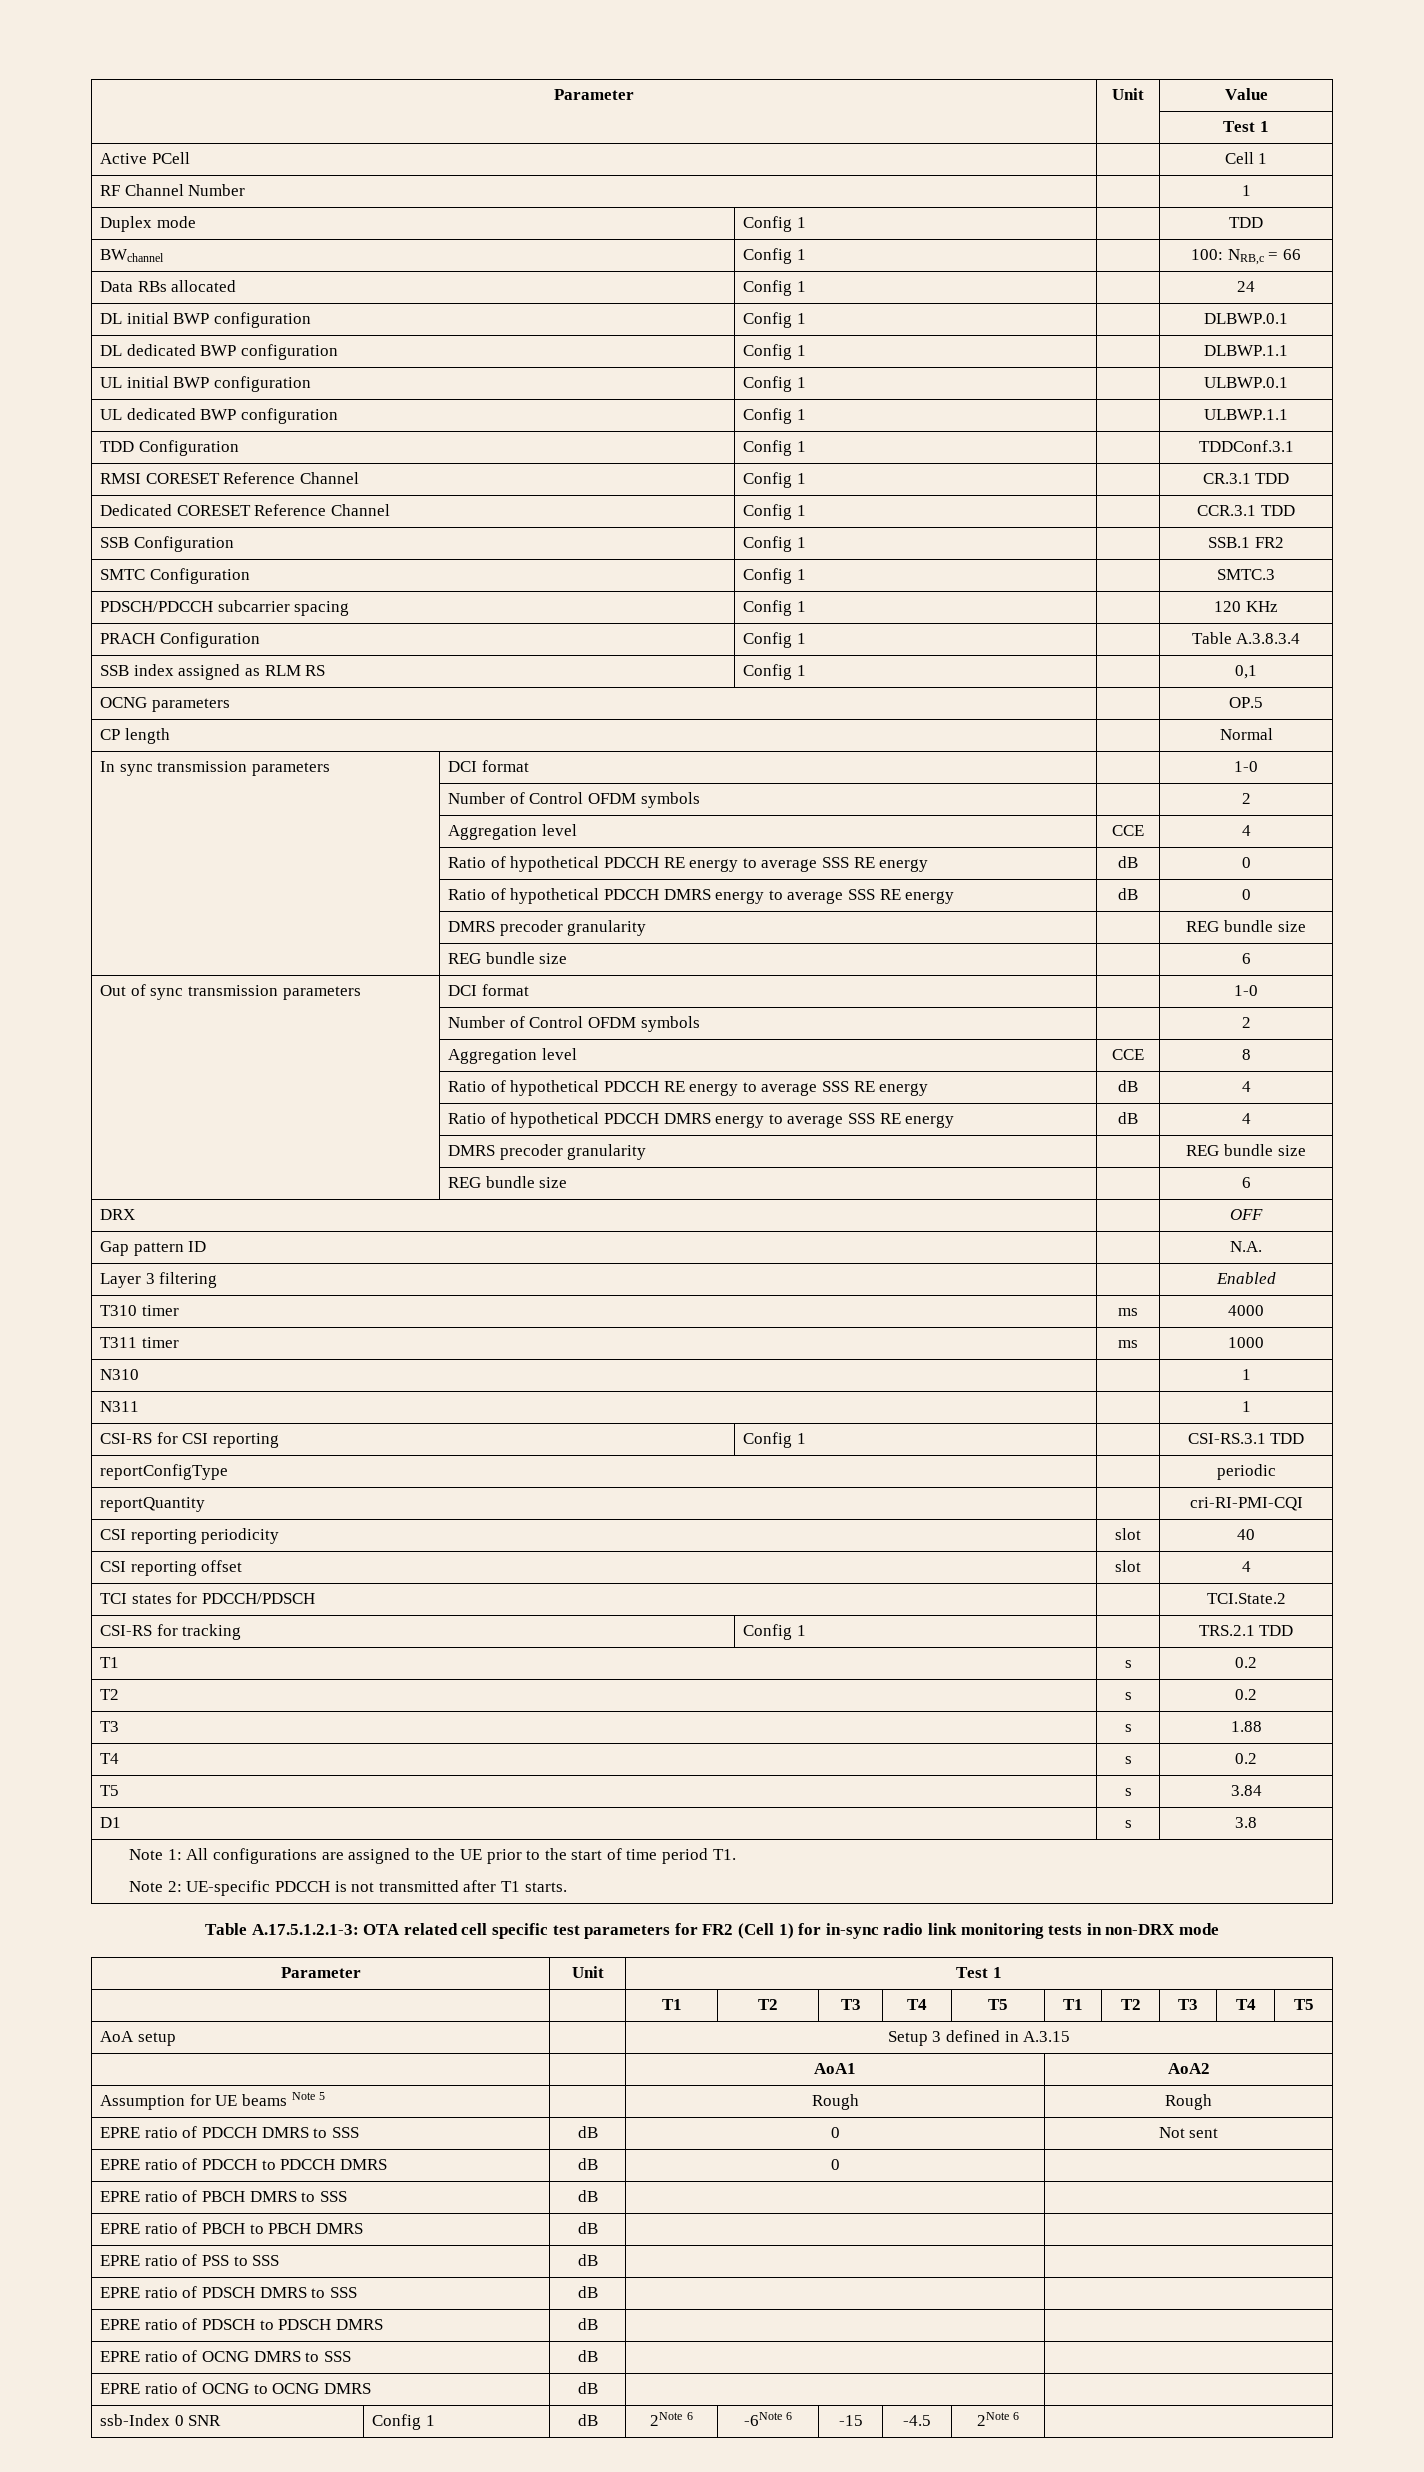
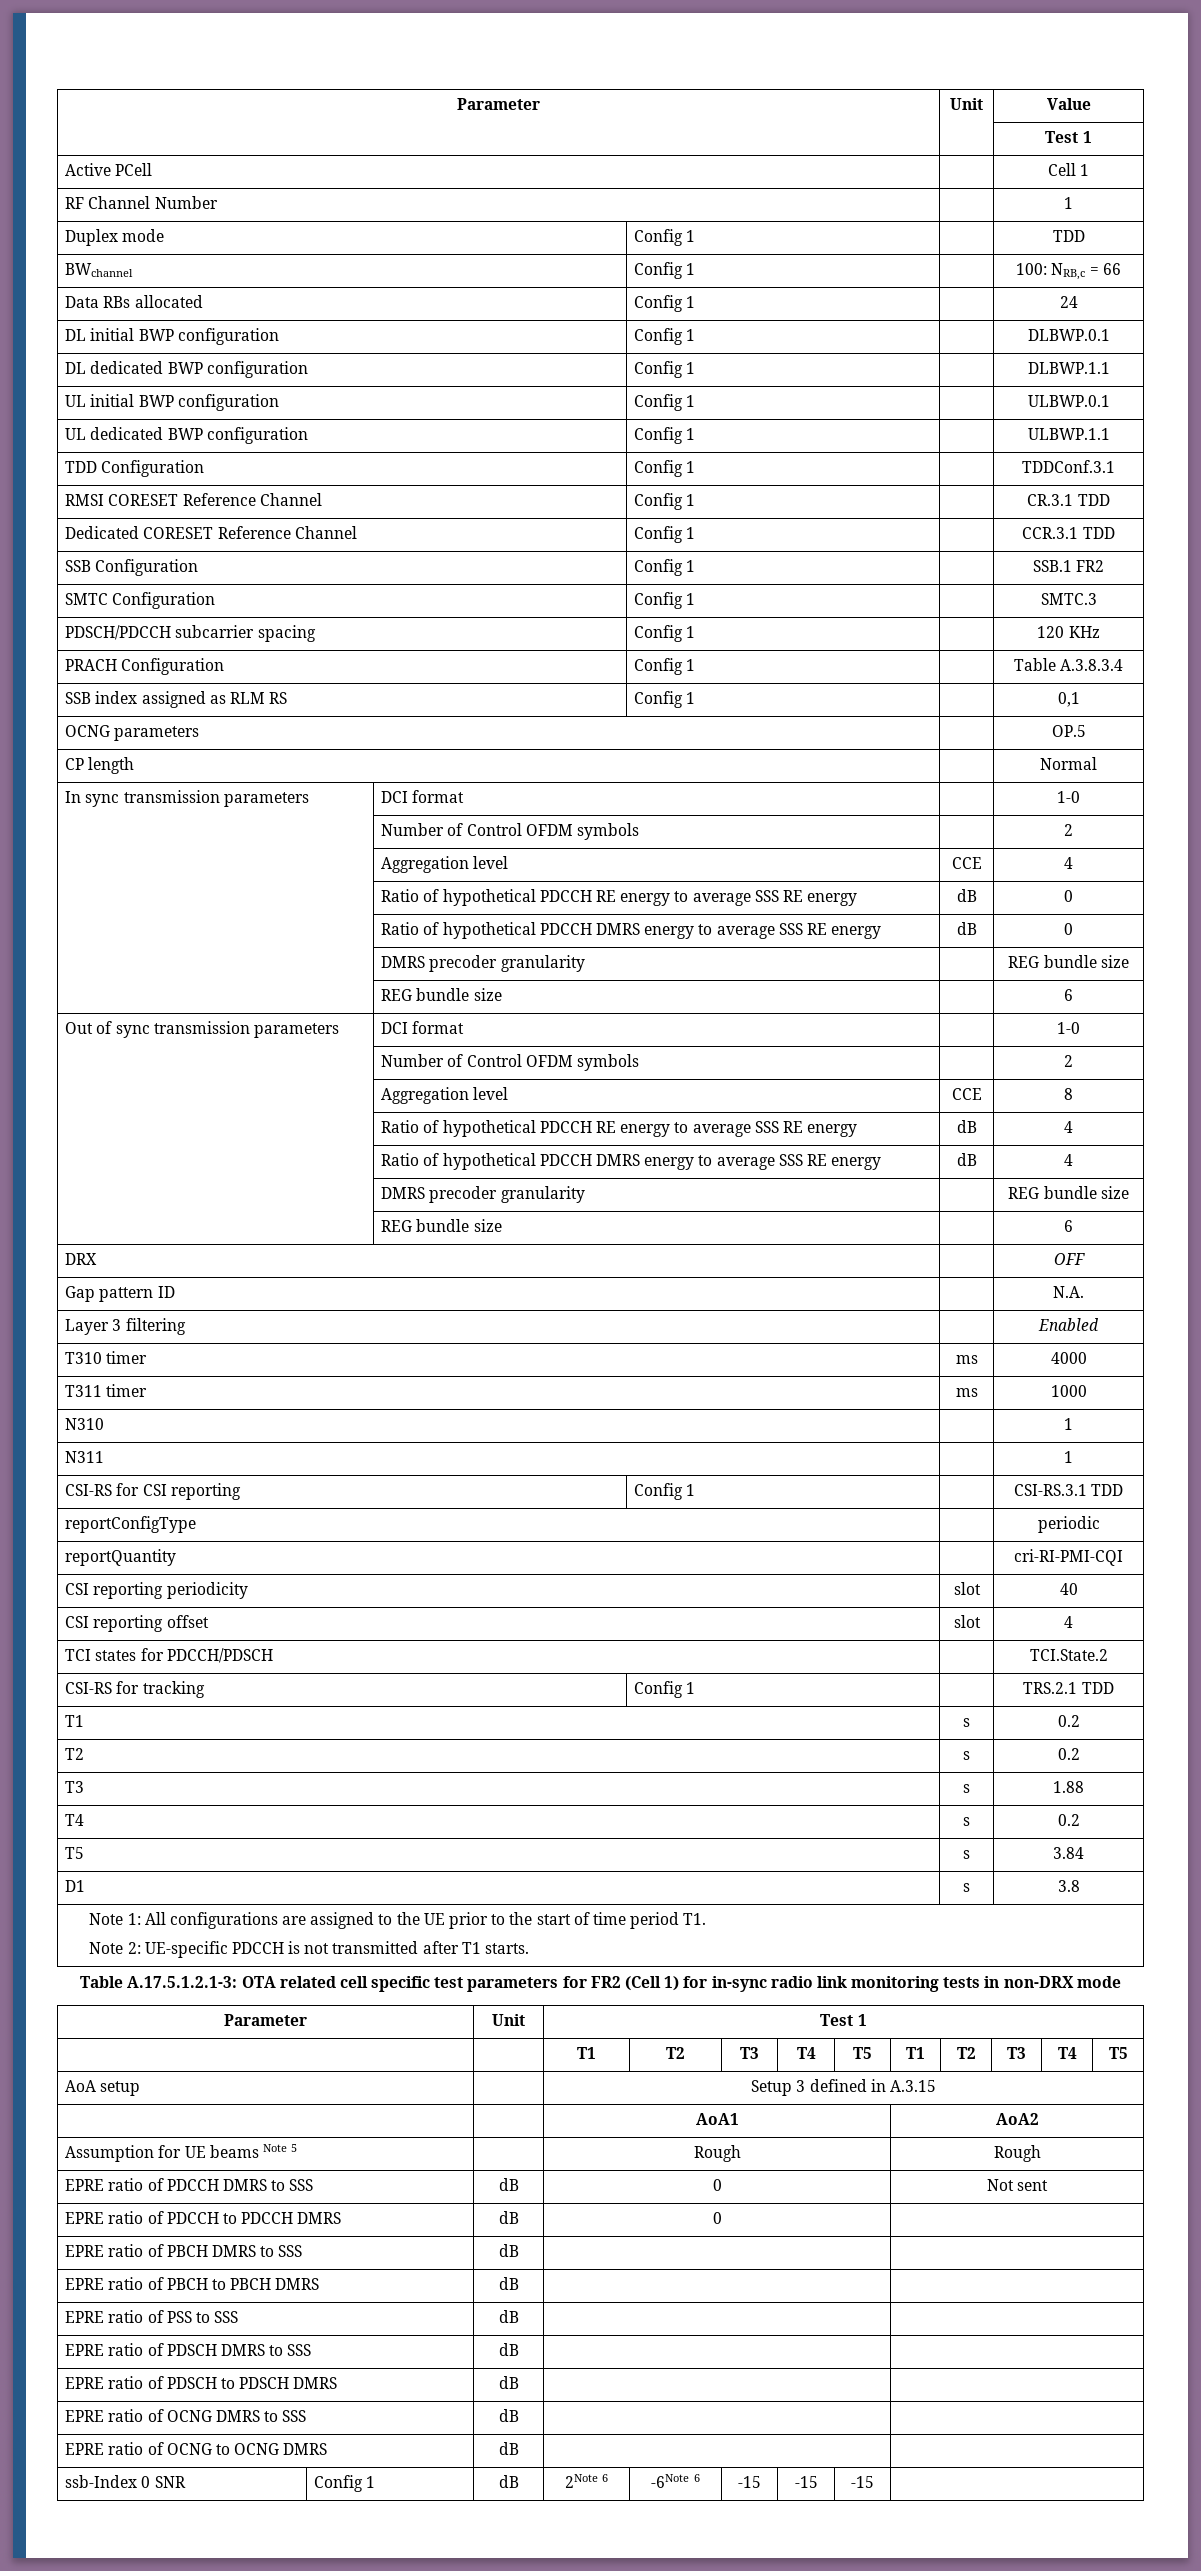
[903,2415,931,2426] [976,2412,1020,2426] -4.5 | 2Note 6 -> [794,2476,818,2488] [851,2476,874,2488] -15 | -15

